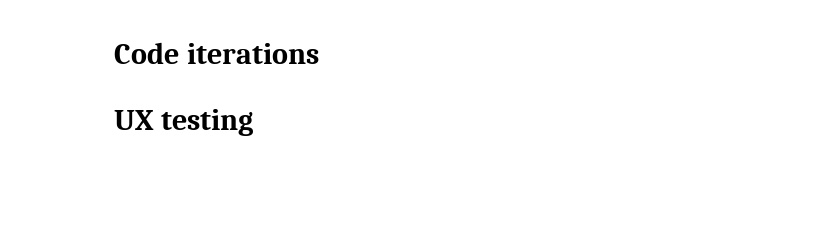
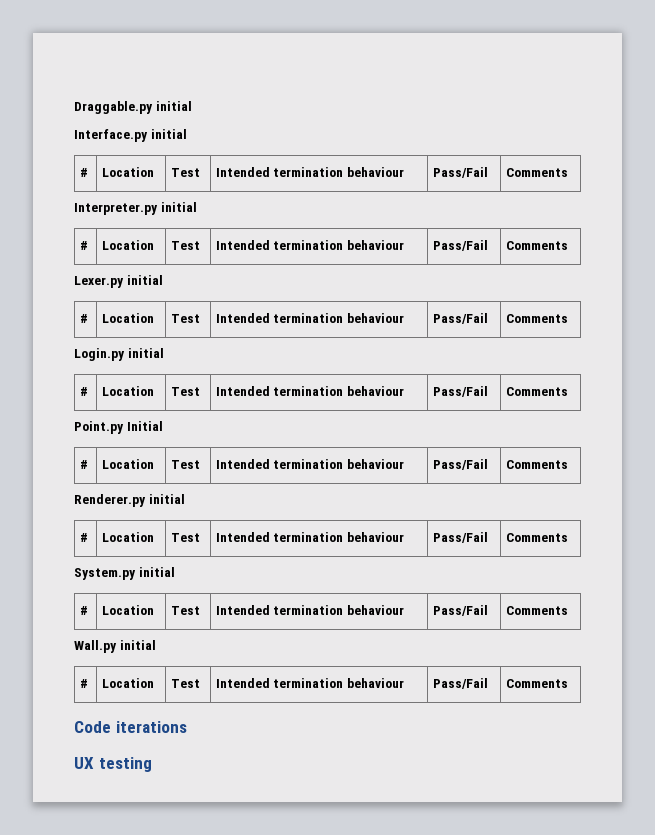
(114, 53) none -> [74,101,192,114] [74,129,187,142] [79,168,88,177] [101,167,154,177] [170,168,200,177] [215,167,405,177] [432,167,488,178] [505,168,568,177] [74,202,197,215] [79,241,88,250] [101,240,154,250] [170,241,200,250] [215,240,405,250] [432,240,488,251] [505,241,568,250] [74,275,163,288] [79,314,88,323] [101,313,154,323] [170,314,200,323] [215,313,405,323] [432,313,488,324] [505,314,568,323] [74,348,164,361] [79,387,88,396] [101,386,154,396] [170,387,200,396] [215,386,405,396] [432,386,488,397] [505,387,568,396] [74,421,163,434] [79,460,88,469] [101,459,154,469] [170,460,200,469] [215,459,405,469] [432,459,488,470] [505,460,568,469] [74,494,185,507] [79,533,88,542] [101,532,154,542] [170,533,200,542] [215,532,405,542] [432,532,488,543] [505,533,568,542] [74,567,175,580] [79,606,88,615] [101,605,154,615] [170,606,200,615] [215,605,405,615] [432,605,488,616] [505,606,568,615] [74,640,156,653] [79,679,88,688] [101,678,154,688] [170,679,200,688] [215,678,405,688] [432,678,488,689] [505,679,568,688] Draggable.py initial // Interface.py initial // # | Location | Test | Intended termination behaviour | Pass/Fail | Comments // Interpreter.py initial // # | Location | Test | Intended termination behaviour | Pass/Fail | Comments // Lexer.py initial // # | Location | Test | Intended termination behaviour | Pass/Fail | Comments // Login.py initial // # | Location | Test | Intended termination behaviour | Pass/Fail | Comments // Point.py Initial // # | Location | Test | Intended termination behaviour | Pass/Fail | Comments // Renderer.py initial // # | Location | Test | Intended termination behaviour | Pass/Fail | Comments // System.py initial // # | Location | Test | Intended termination behaviour | Pass/Fail | Comments // Wall.py initial // # | Location | Test | Intended termination behaviour | Pass/Fail | Comments //

